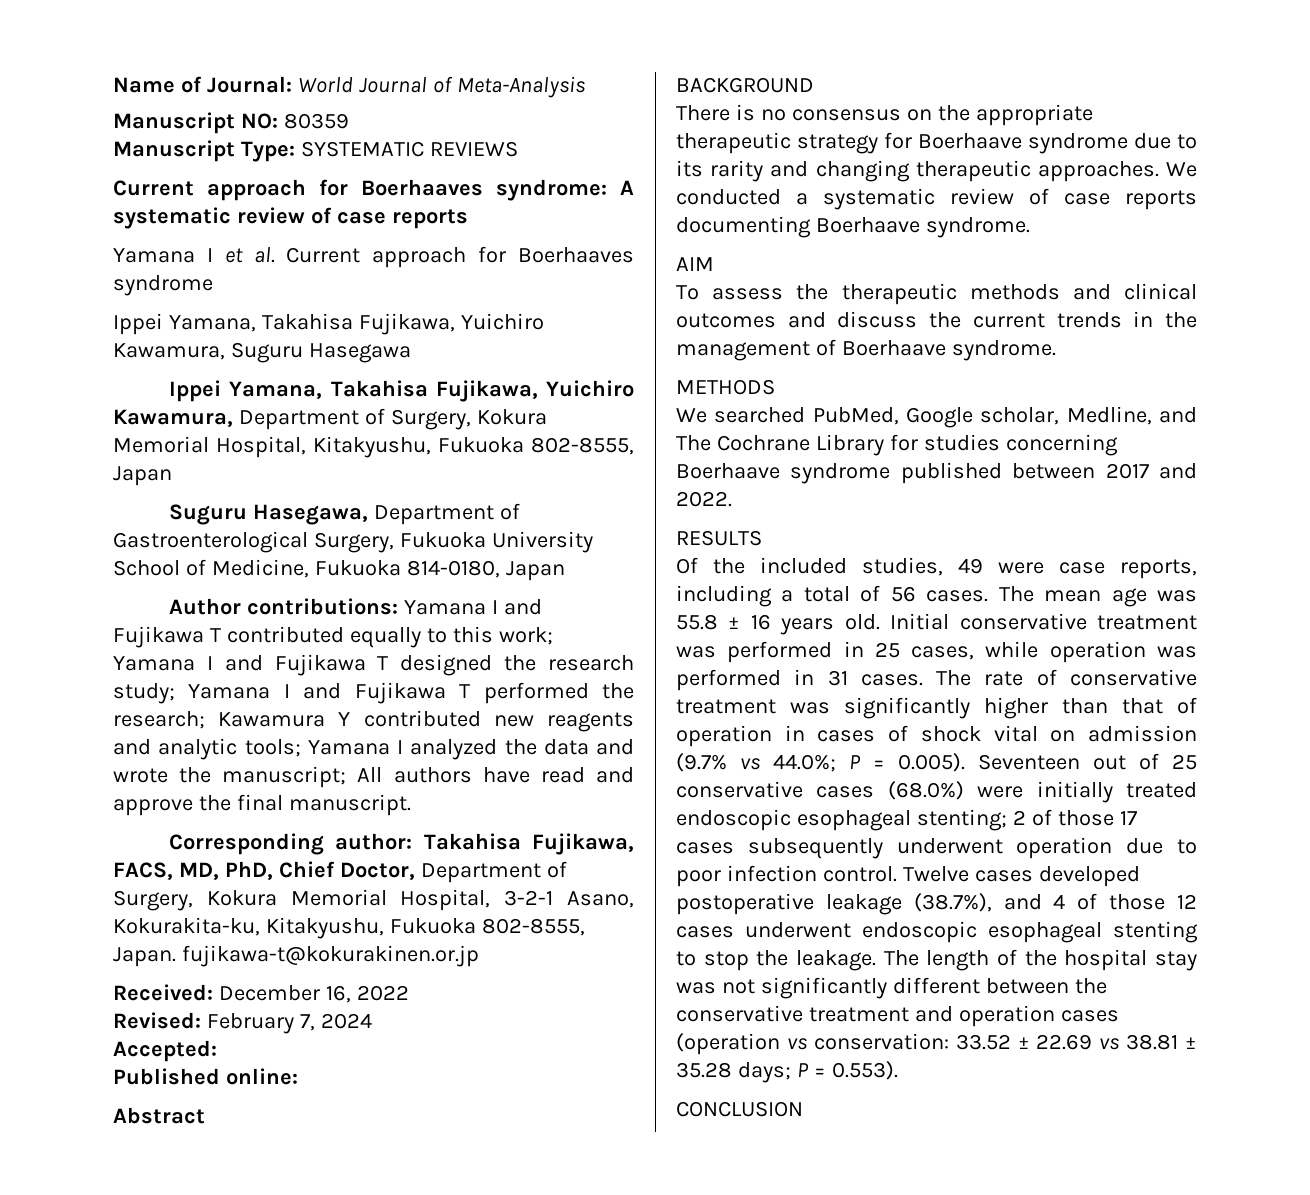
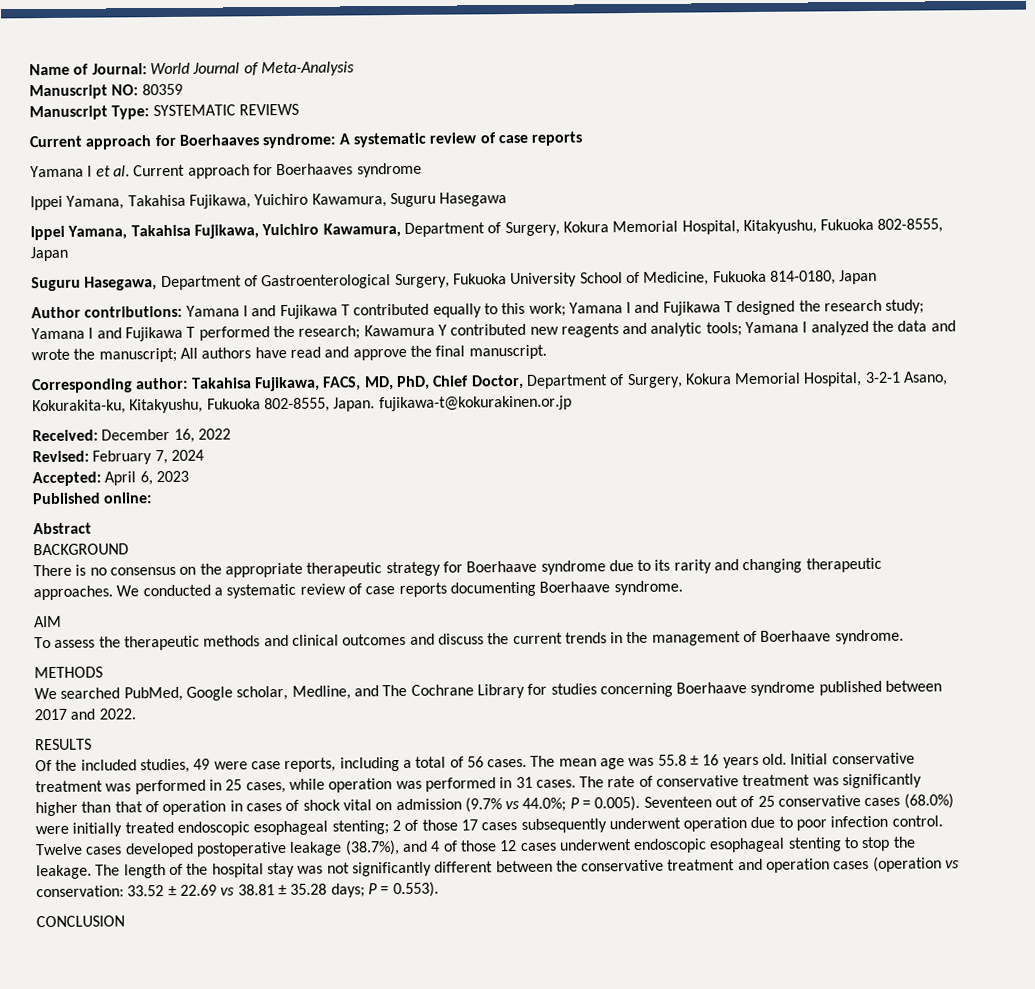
(217, 1051) none -> [104,470,189,486] April 6, 2023

